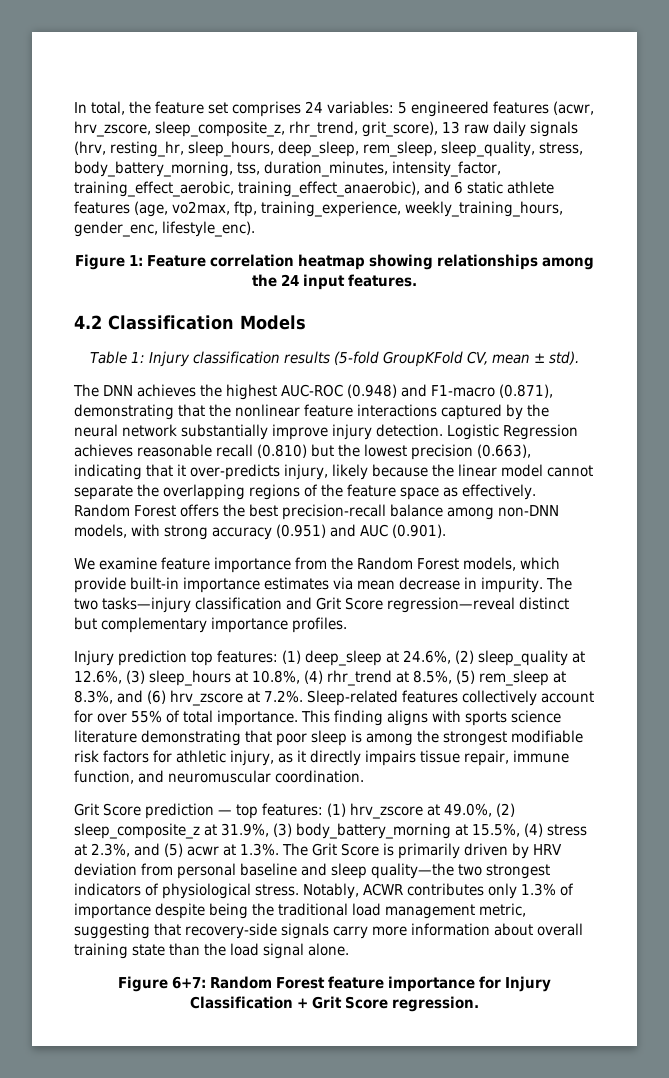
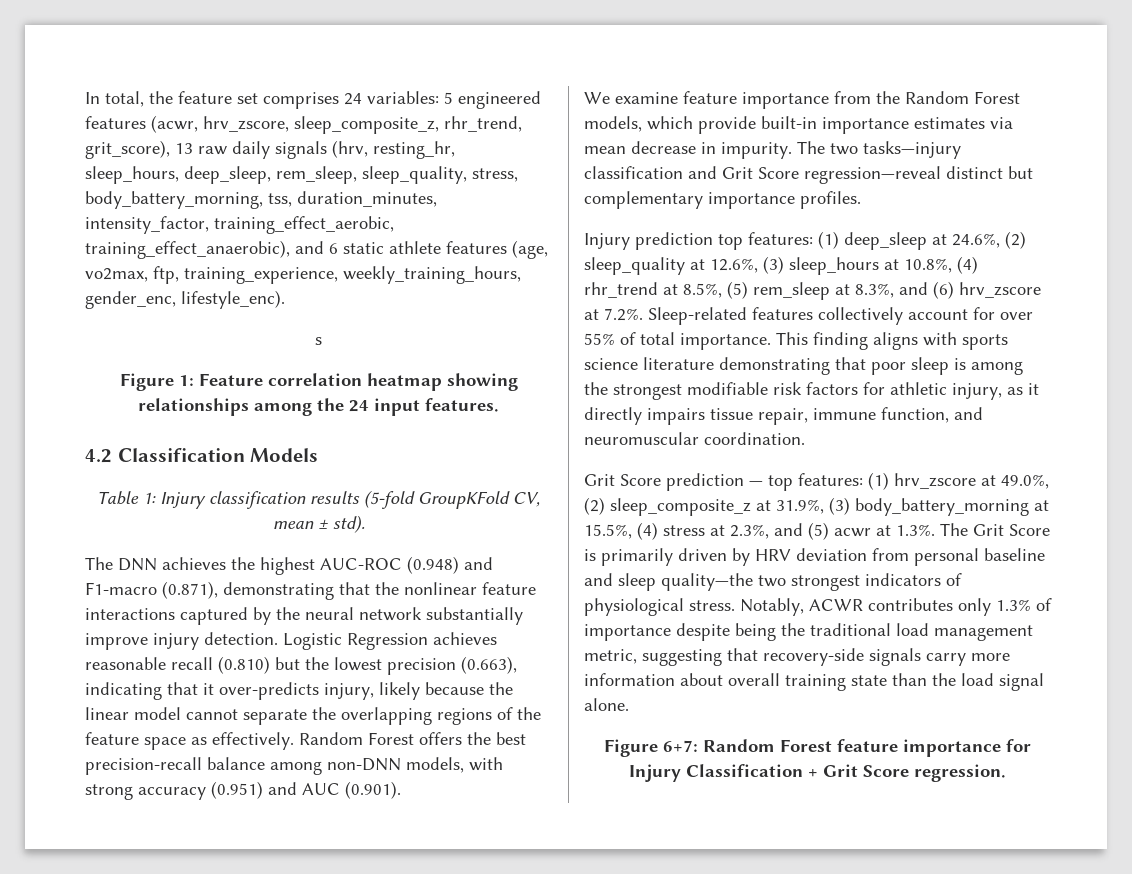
(255, 229) none -> [315,337,322,345] // s

